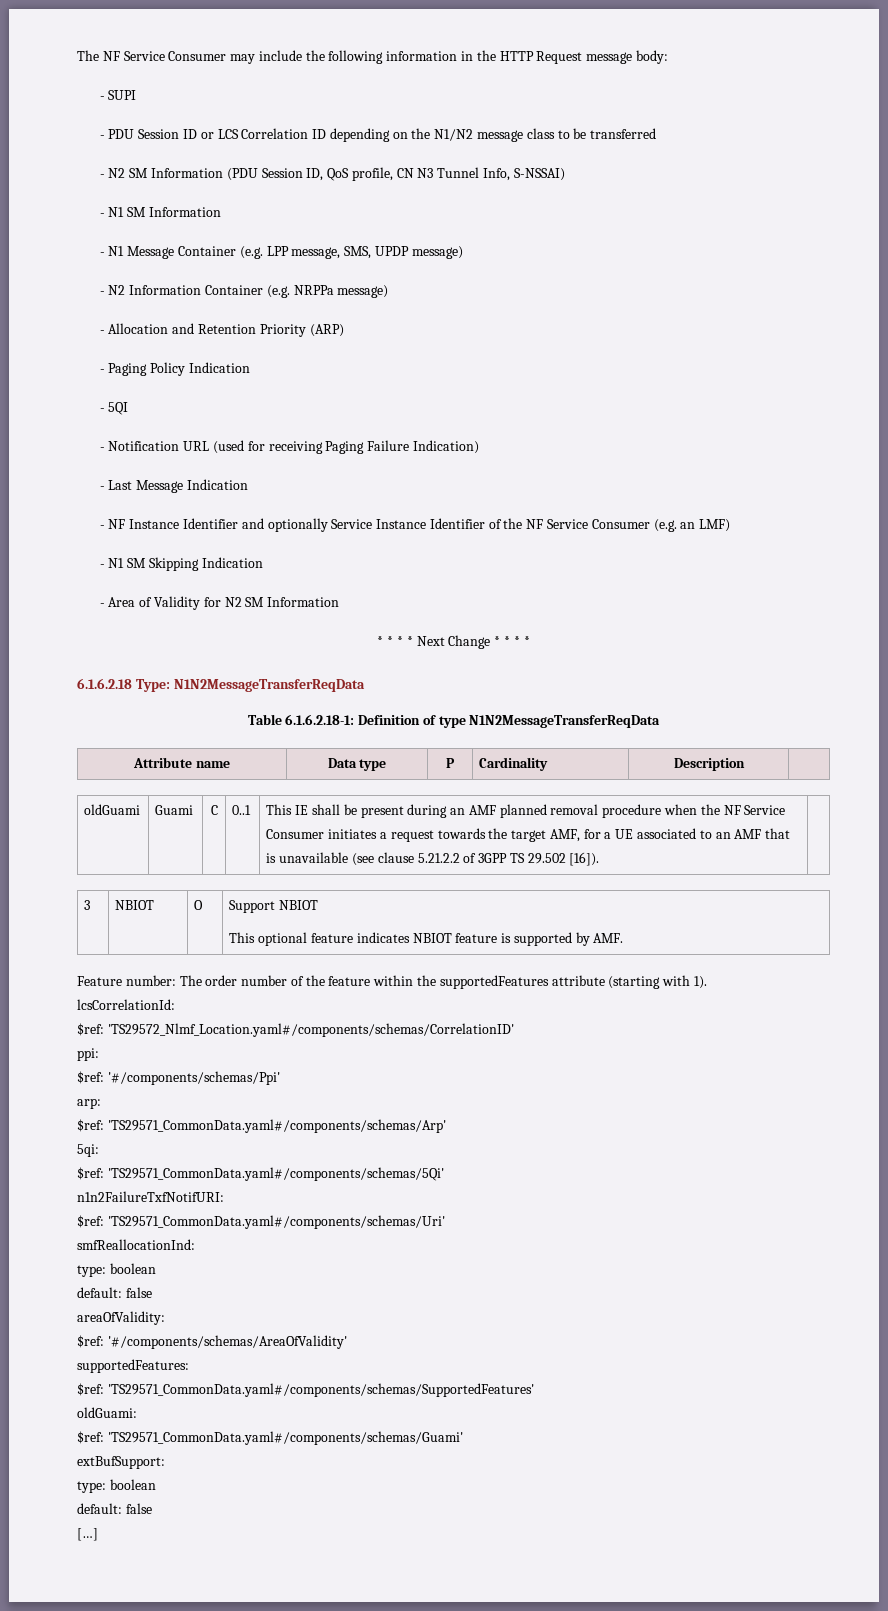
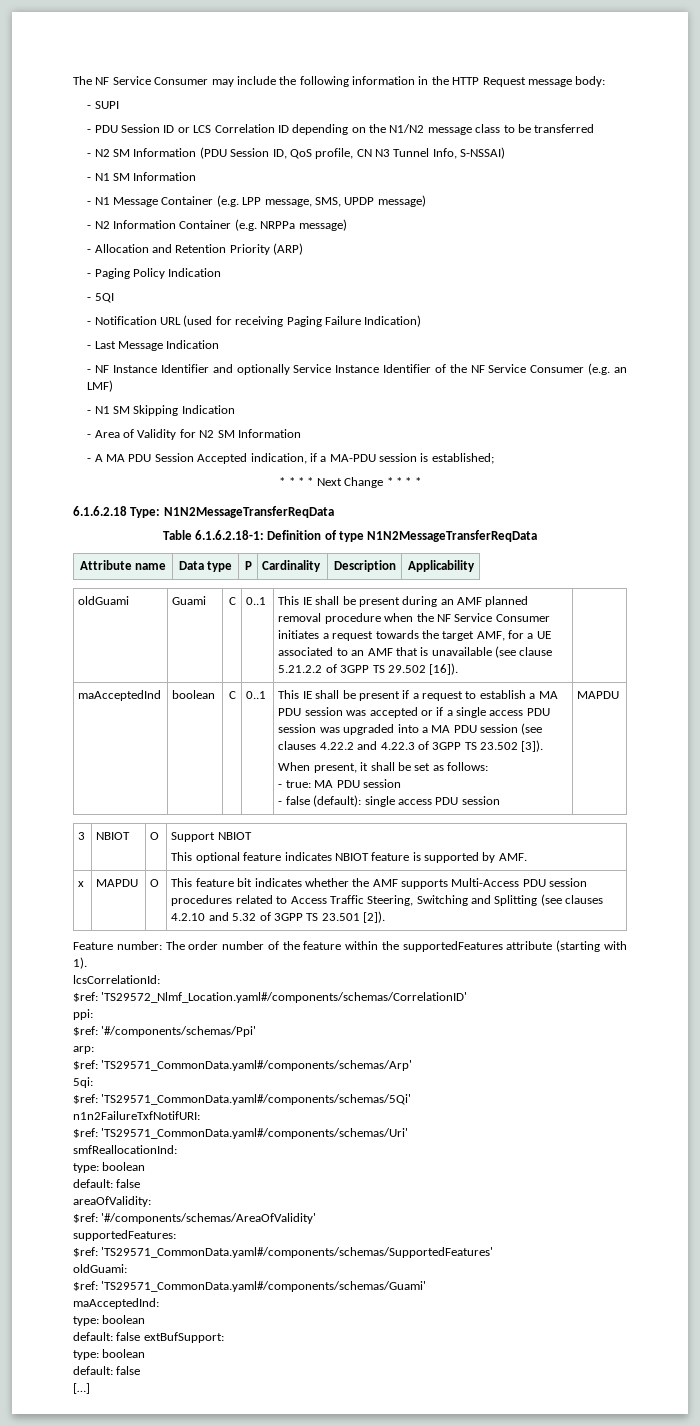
(340, 602) none -> [87,453,494,464] // - A MA PDU Session Accepted indication, if a MA-PDU session is established;
(745, 764) none -> [407,560,475,572] Applicability
(600, 859) none -> [78,690,162,701] [172,690,216,699] [228,691,236,699] [246,691,267,699] [278,690,558,701] [278,707,550,718] [278,723,543,735] [278,740,544,752] [278,762,489,773] [278,779,401,788] [278,795,500,807] [577,691,620,699] // maAcceptedInd | boolean | C | 0..1 | This IE shall be present if a request to establish a MA PDU session was accepted or if a single access PDU session was upgraded into a MA PDU session (see clauses 4.22.2 and 4.22.3 of 3GPP TS 23.502 [3]). // When present, it shall be set as follows: // - true: MA PDU session // - false (default): single access PDU session | MAPDU
(624, 938) none -> [78,881,85,887] [96,879,139,887] [150,879,160,887] [171,878,588,889] [171,894,604,906] [171,911,386,923] // x | MAPDU | O | This feature bit indicates whether the AMF supports Multi-Access PDU session procedures related to Access Traffic Steering, Switching and Splitting (see clauses 4.2.10 and 5.32 of 3GPP TS 23.501 [2]).
(463, 1438) none -> [73,1298,159,1309] [73,1315,146,1326] [73,1332,141,1341] maAcceptedInd: // type: boolean // default: false

